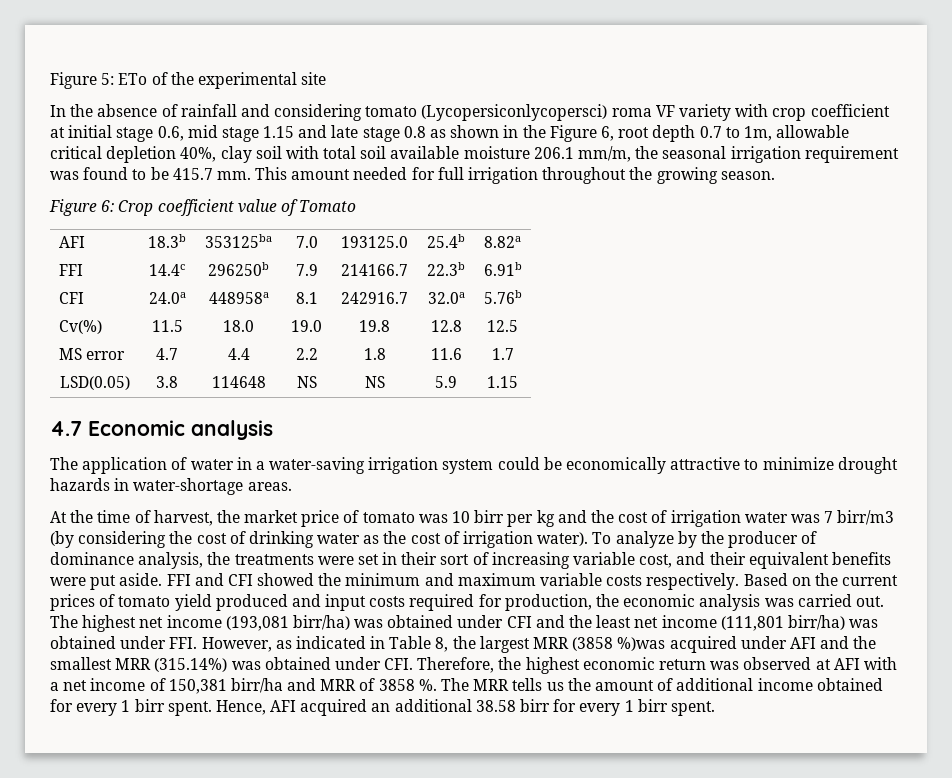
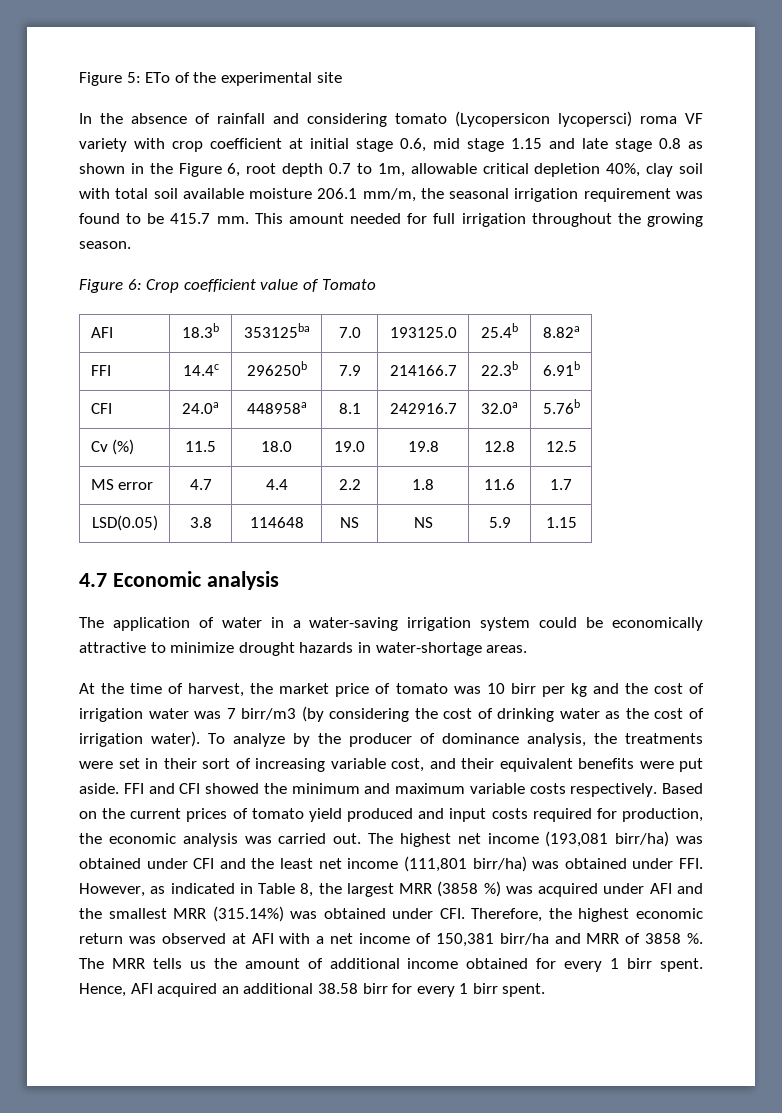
[421,104,608,121] (Lycopersiconlycopersci) -> [455,111,632,127] (Lycopersicon lycopersci)
[58,320,102,334] Cv(%) -> [90,439,135,455] Cv (%)
[617,637,666,651] %)was -> [483,881,533,897] %) was

